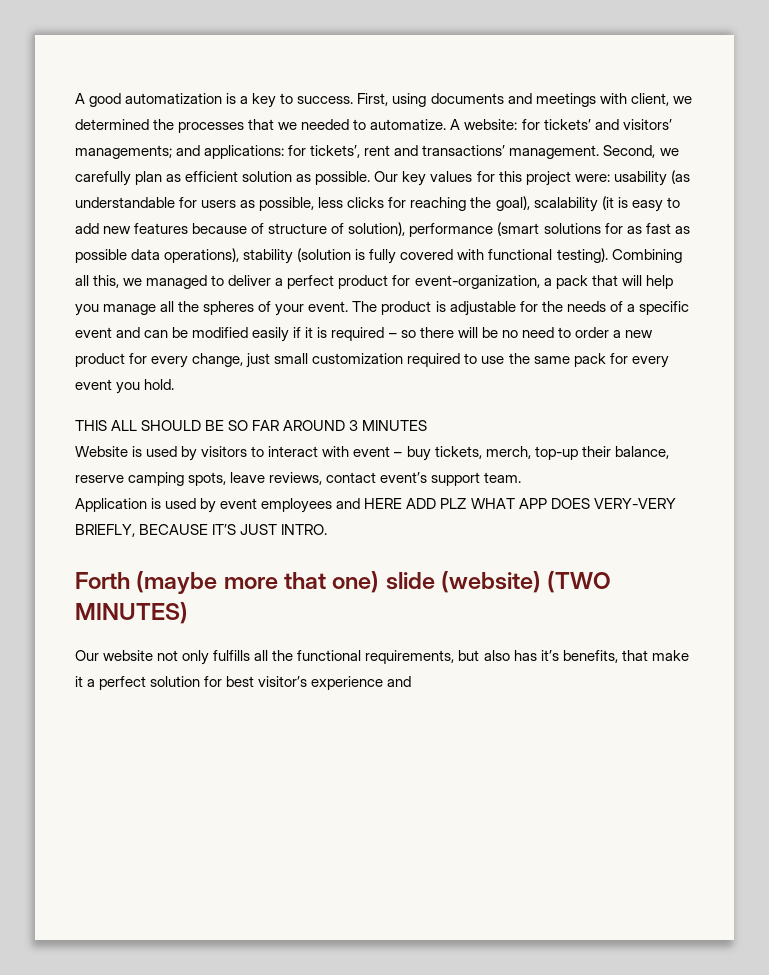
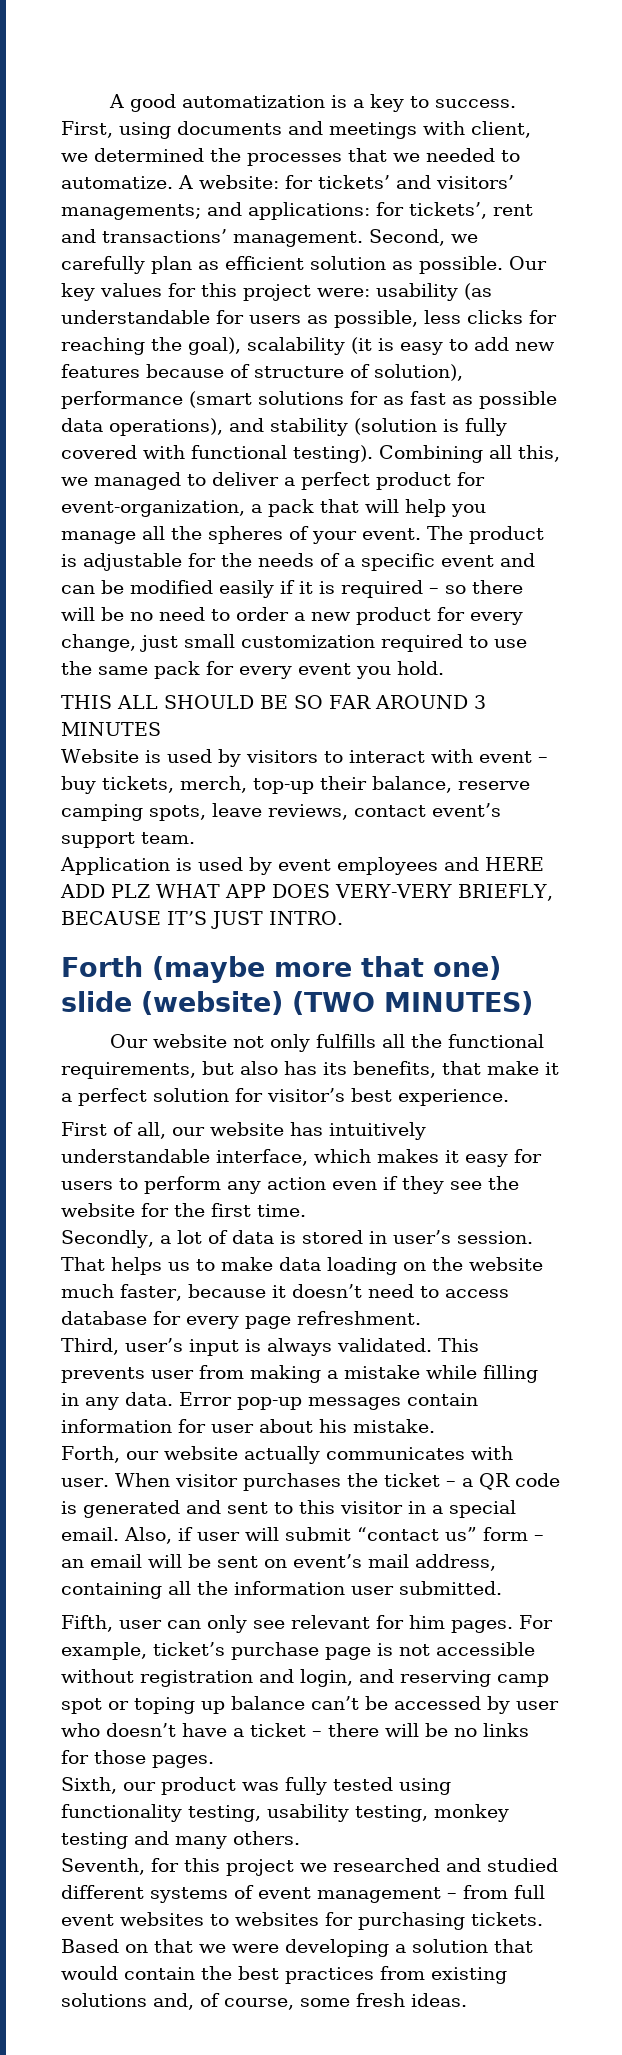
(240, 255) none -> [229,418,264,432] and
[540,650,559,661] it’s -> [323,1062,347,1075] its
[226,676,412,690] best visitor’s experience and -> [267,1088,509,1106] [61,1122,426,1140] [61,1149,542,1167] [61,1176,519,1194] [61,1203,306,1217] [61,1230,533,1248] [61,1257,543,1275] [61,1284,509,1301] [61,1311,421,1329] [61,1338,479,1356] [61,1365,538,1383] [61,1392,478,1410] [61,1419,435,1433] [61,1446,513,1464] [61,1473,560,1491] [61,1500,516,1518] [61,1527,544,1544] [61,1554,496,1571] [61,1581,502,1599] [61,1615,553,1633] [61,1642,535,1660] [61,1669,549,1687] [61,1696,559,1714] [61,1723,529,1737] [61,1750,214,1768] [61,1777,451,1795] [61,1804,509,1822] [61,1831,300,1849] [61,1858,558,1876] [61,1885,545,1903] [61,1912,543,1930] [61,1939,533,1957] [61,1966,507,1984] [61,1993,467,2010] visitor’s best experience. // First of all, our website has intuitively understandable interface, which makes it easy for users to perform any action even if they see the website for the first time. // Secondly, a lot of data is stored in user’s session. That helps us to make data loading on the website much faster, because it doesn’t need to access database for every page refreshment. // Third, user’s input is always validated. This prevents user from making a mistake while filling in any data. Error pop-up messages contain information for user about his mistake. // Forth, our website actually communicates with user. When visitor purchases the ticket – a QR code is generated and sent to this visitor in a special email. Also, if user will submit “contact us” form – an email will be sent on event’s mail address, containing all the information user submitted. // Fifth, user can only see relevant for him pages. For example, ticket’s purchase page is not accessible without registration and login, and reserving camp spot or toping up balance can’t be accessed by user who doesn’t have a ticket – there will be no links for those pages. // Sixth, our product was fully tested using functionality testing, usability testing, monkey testing and many others. // Seventh, for this project we researched and studied different systems of event management – from full event websites to websites for purchasing tickets. Based on that we were developing a solution that would contain the best practices from existing solutions and, of course, some fresh ideas.

